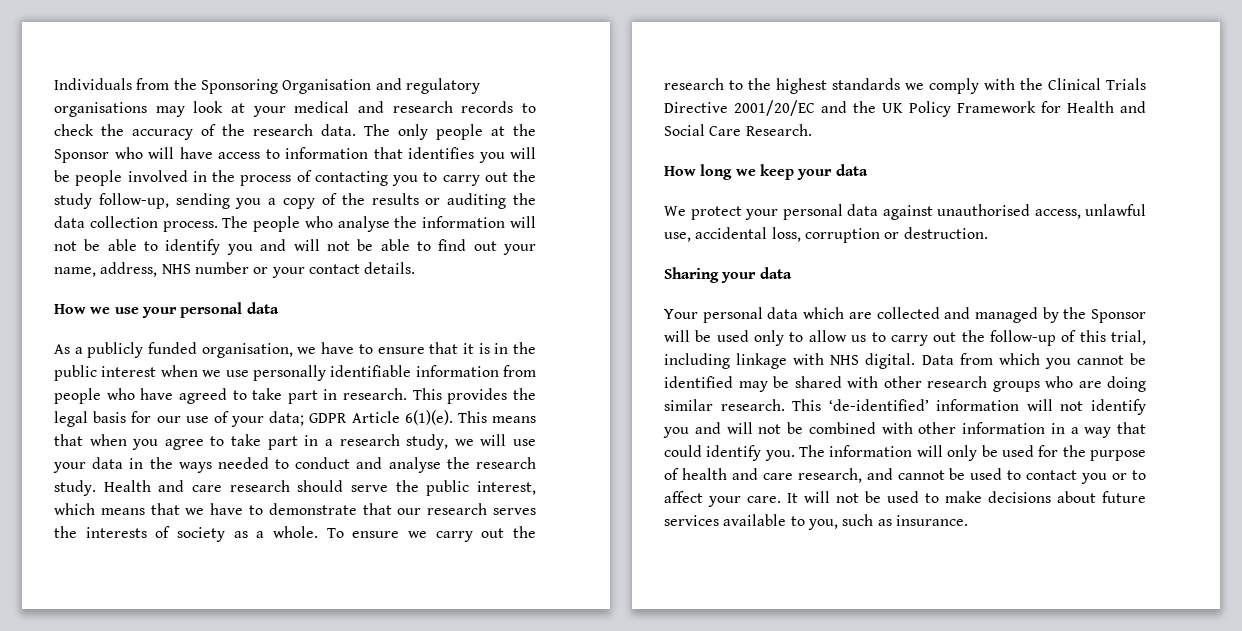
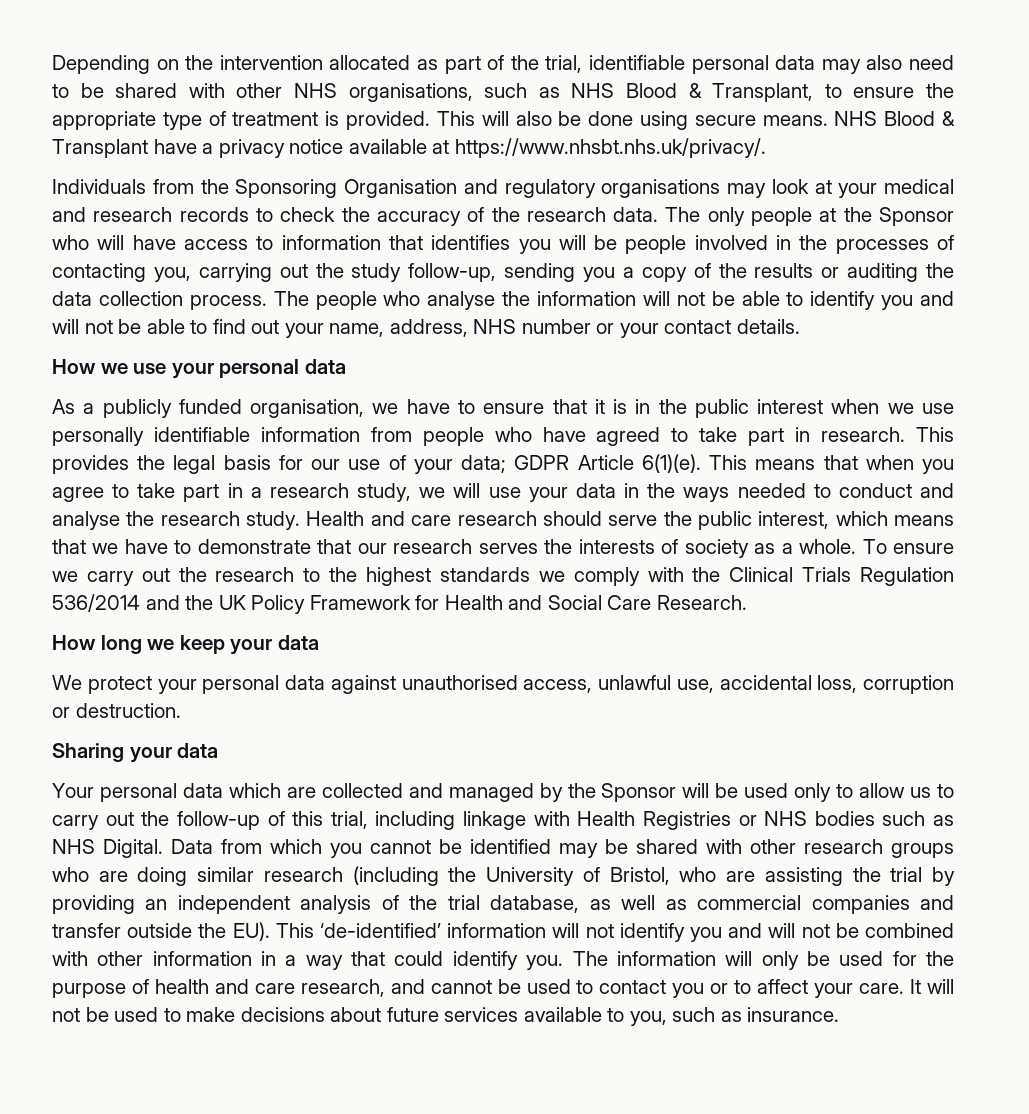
(54, 84) none -> [52,55,955,74] [52,83,955,102] [52,111,955,130] [52,138,766,158] Depending on the intervention allocated as part of the trial, identifiable personal data may also need to be shared with other NHS organisations, such as NHS Blood & Transplant, to ensure the appropriate type of treatment is provided. This will also be done using secure means. NHS Blood & Transplant have a privacy notice available at https://www.nhsbt.nhs.uk/privacy/. //
[240,175,292,186] process -> [835,239,929,254] processes
[392,172,480,186] you to carry -> [153,263,272,282] you, carrying
[664,100,816,116] Directive 2001/20/EC -> [860,567,955,586] [52,594,140,612] Regulation 536/2014
[830,353,916,369] NHS digital. -> [577,811,954,830] [52,839,163,858] Health Registries or NHS bodies such as NHS Digital.
[720,399,785,411] research. -> [263,866,956,886] [52,895,954,914] [52,922,270,941] research (including the University of Bristol, who are assisting the trial by providing an independent analysis of the trial database, as well as commercial companies and transfer outside the EU).

